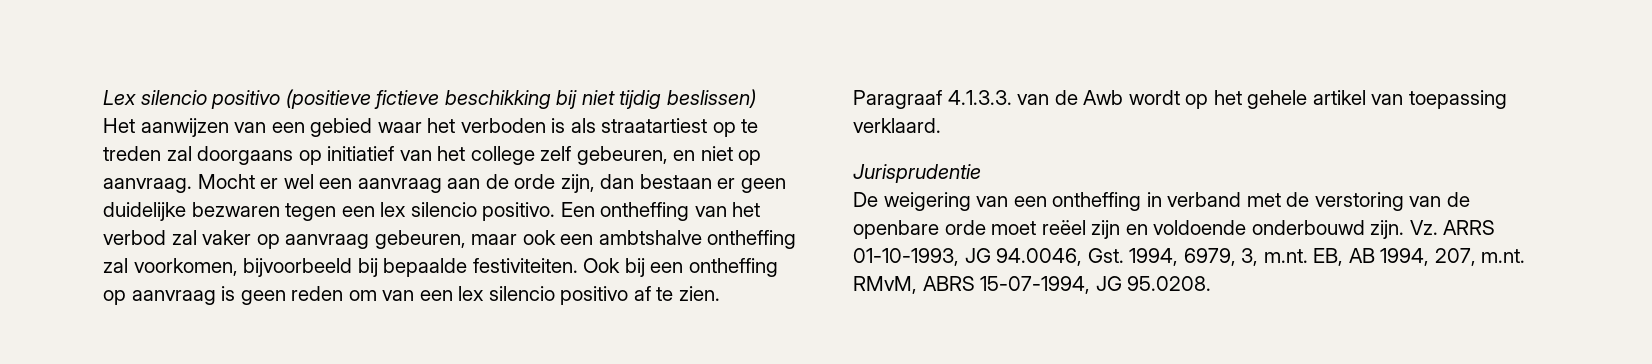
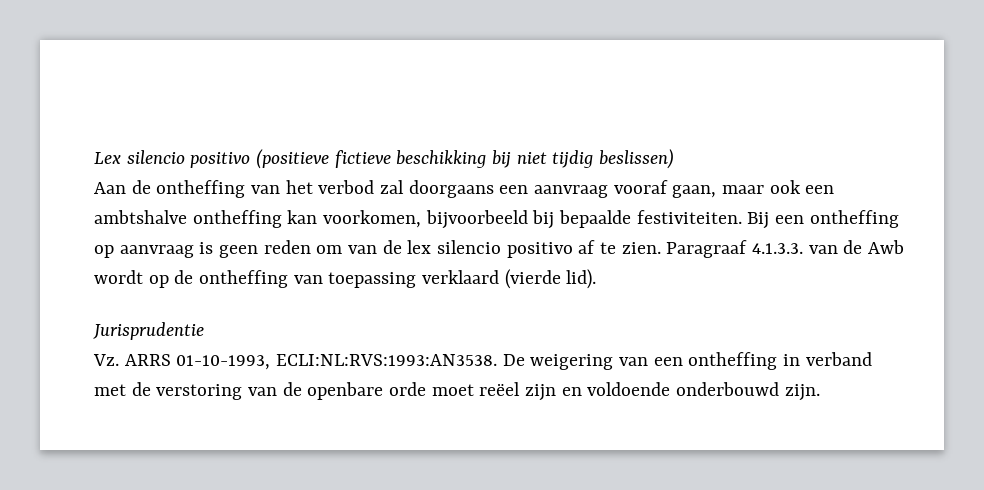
[103,118,759,137] [103,146,762,165] [103,174,786,193] [103,202,595,221] Het aanwijzen van een gebied waar het verboden is als straatartiest op te treden zal doorgaans op initiatief van het college zelf gebeuren, en niet op aanvraag. Mocht er wel een aanvraag aan de orde zijn, dan bestaan er geen duidelijke bezwaren tegen een lex silencio positivo. Een -> [94,180,151,194] Aan de
[202,230,466,249] vaker op aanvraag gebeuren, -> [408,180,717,198] doorgaans een aanvraag vooraf gaan,
[103,258,128,273] zal -> [287,210,318,224] kan
[583,258,645,277] Ook bij -> [747,212,770,229] Bij
[419,290,453,301] een -> [382,240,402,254] de
[1213,90,1507,109] [853,118,941,133] [853,164,981,183] het gehele artikel van toepassing verklaard. // Jurisprudentie // -> [174,269,597,289] [93,322,204,340] [93,354,498,370] de ontheffing van toepassing verklaard (vierde lid). // Jurisprudentie // Vz. ARRS 01-10-1993, ECLI:NL:RVS:1993:AN3538.
[1409,220,1496,235] [853,248,1526,266] [853,276,1212,294] Vz. ARRS 01-10-1993, JG 94.0046, Gst. 1994, 6979, 3, m.nt. EB, AB 1994, 207, m.nt. RMvM, ABRS 15-07-1994, JG 95.0208. -> (820, 392) none

